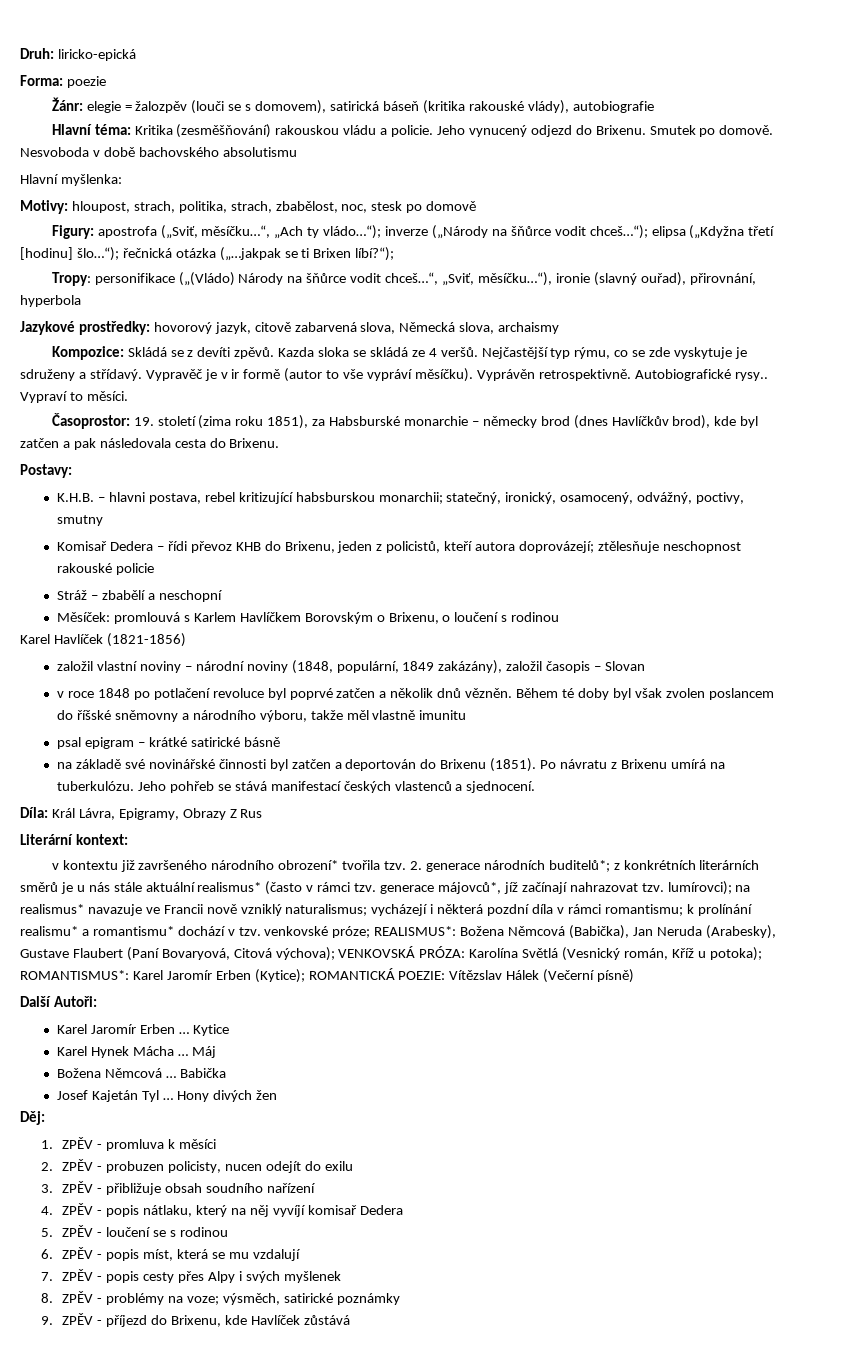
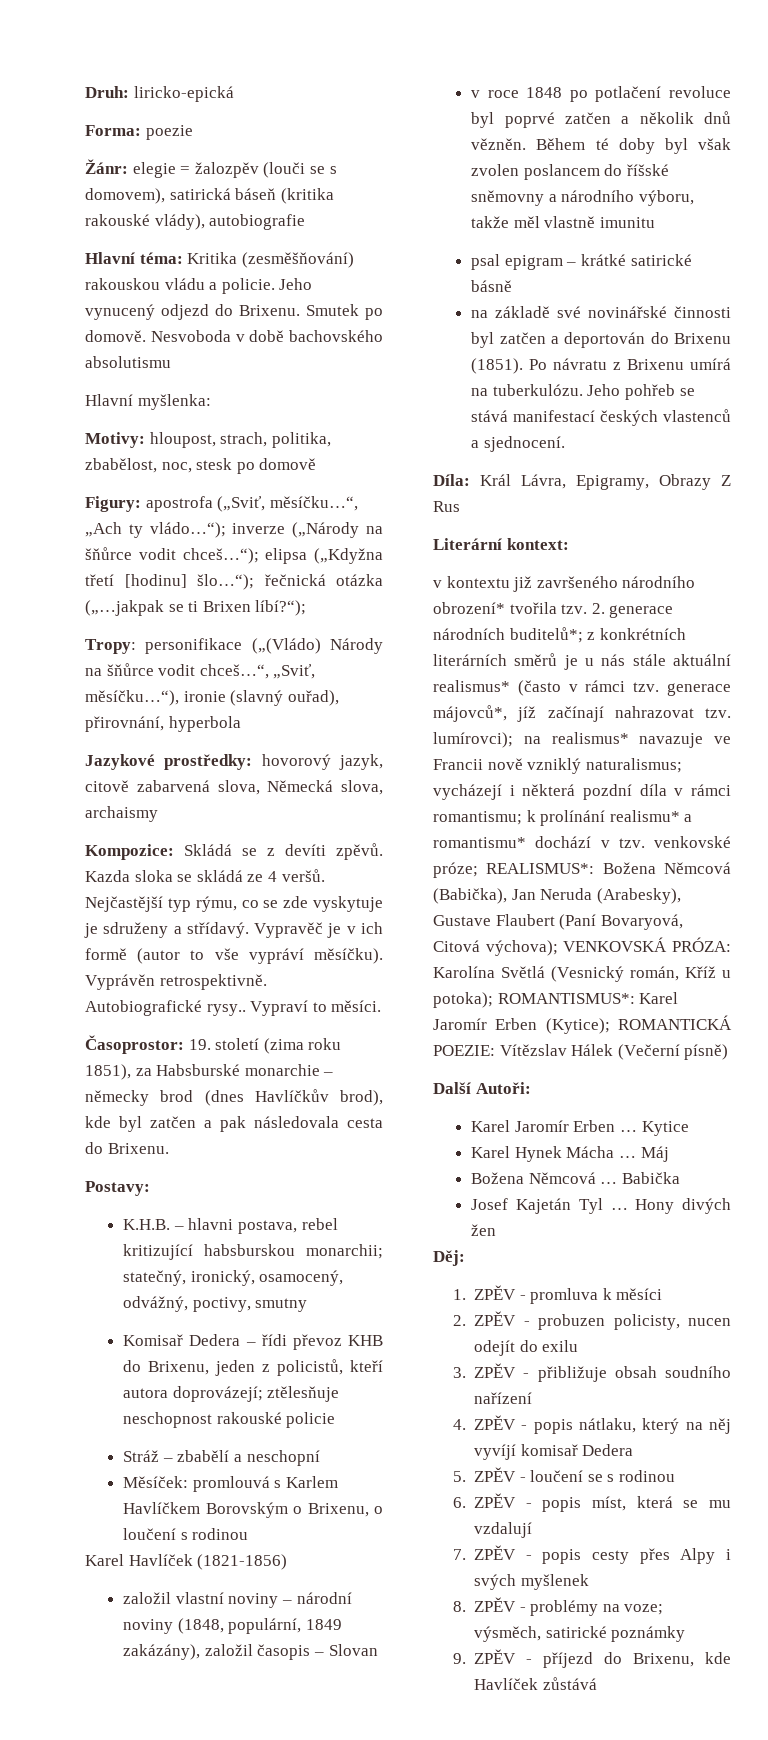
[230,201,272,213] strach, -> (331, 440) none
[231,369,240,379] ir -> [361,922,383,934] ich

